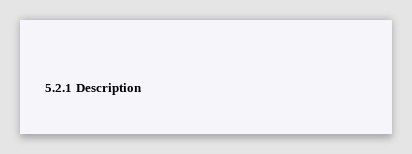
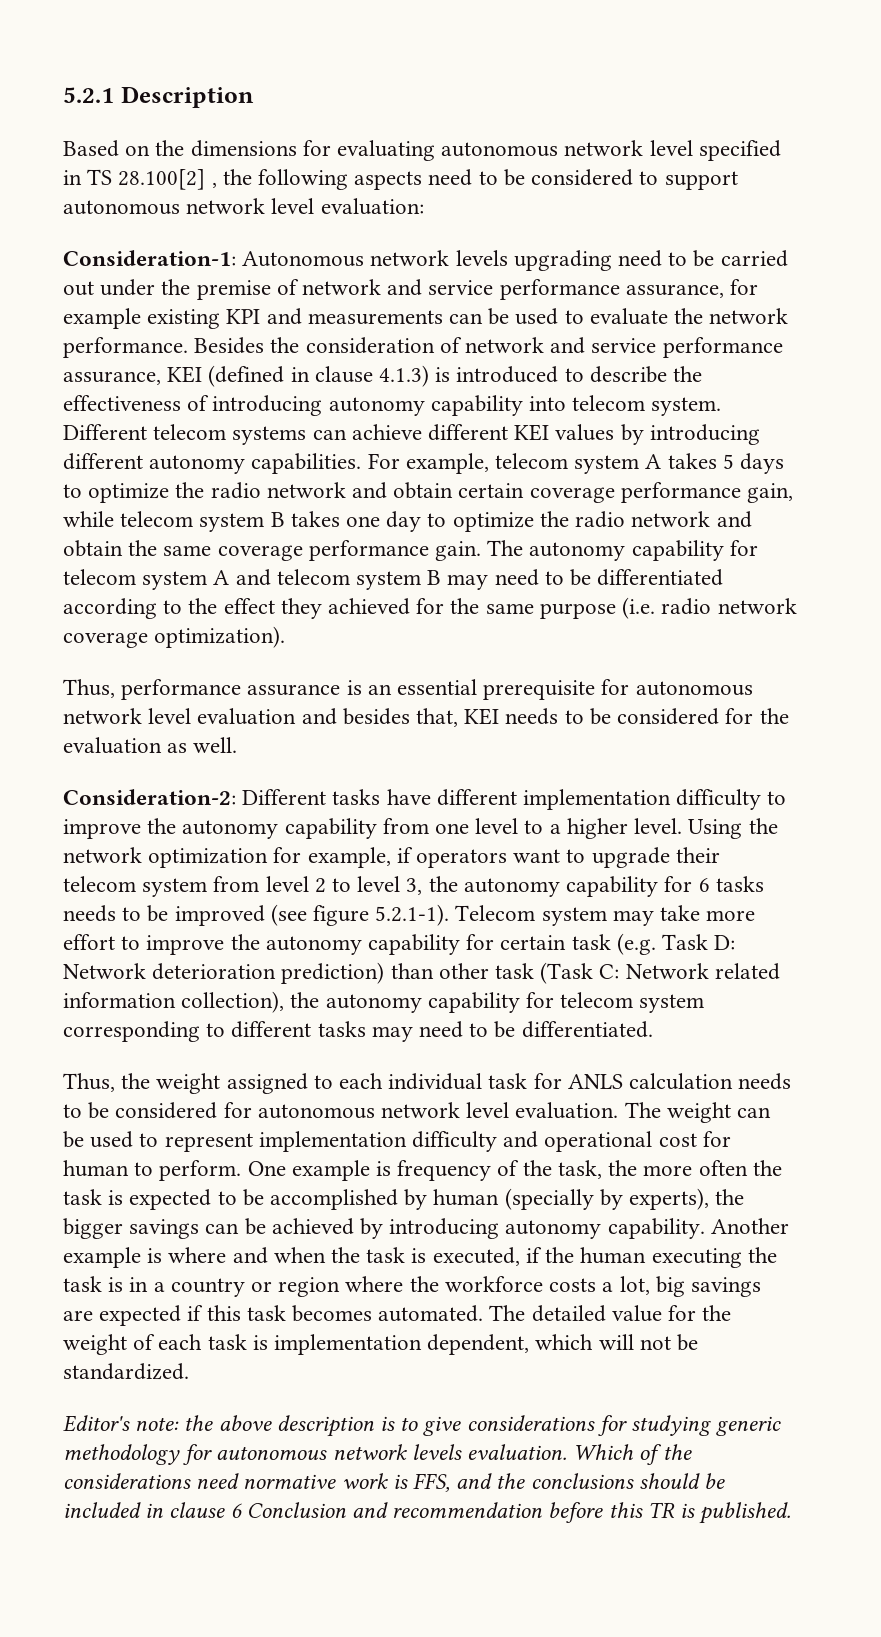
(142, 89) none -> [63,140,781,161] [63,169,738,190] [63,198,424,215] [63,250,788,271] [63,279,759,300] [63,308,789,329] [63,337,783,358] [63,365,703,387] [63,395,722,416] [63,424,760,445] [63,453,785,474] [63,482,794,503] [63,511,752,532] [63,540,758,561] [63,569,724,590] [63,597,797,619] [63,626,286,648] [63,679,753,700] [63,708,789,727] [63,737,238,754] [63,789,787,810] [63,818,778,839] [63,847,720,868] [63,876,764,897] [63,904,756,926] [63,933,736,955] [63,962,780,984] [63,991,705,1013] [63,1021,653,1042] [63,1073,792,1094] [63,1102,772,1123] [63,1131,731,1152] [63,1160,782,1181] [63,1188,745,1210] [63,1218,789,1239] [63,1247,777,1268] [63,1276,761,1297] [63,1305,732,1326] [63,1334,699,1355] [63,1363,189,1380] [63,1415,782,1437] [63,1444,692,1465] [63,1473,726,1492] [63,1502,792,1524] // Based on the dimensions for evaluating autonomous network level specified in TS 28.100[2] , the following aspects need to be considered to support autonomous network level evaluation: // Consideration-1: Autonomous network levels upgrading need to be carried out under the premise of network and service performance assurance, for example existing KPI and measurements can be used to evaluate the network performance. Besides the consideration of network and service performance assurance, KEI (defined in clause 4.1.3) is introduced to describe the effectiveness of introducing autonomy capability into telecom system. Different telecom systems can achieve different KEI values by introducing different autonomy capabilities. For example, telecom system A takes 5 days to optimize the radio network and obtain certain coverage performance gain, while telecom system B takes one day to optimize the radio network and obtain the same coverage performance gain. The autonomy capability for telecom system A and telecom system B may need to be differentiated according to the effect they achieved for the same purpose (i.e. radio network coverage optimization). // Thus, performance assurance is an essential prerequisite for autonomous network level evaluation and besides that, KEI needs to be considered for the evaluation as well. // Consideration-2: Different tasks have different implementation difficulty to improve the autonomy capability from one level to a higher level. Using the network optimization for example, if operators want to upgrade their telecom system from level 2 to level 3, the autonomy capability for 6 tasks needs to be improved (see figure 5.2.1-1). Telecom system may take more effort to improve the autonomy capability for certain task (e.g. Task D: Network deterioration prediction) than other task (Task C: Network related information collection), the autonomy capability for telecom system corresponding to different tasks may need to be differentiated. // Thus, the weight assigned to each individual task for ANLS calculation needs to be considered for autonomous network level evaluation. The weight can be used to represent implementation difficulty and operational cost for human to perform. One example is frequency of the task, the more often the task is expected to be accomplished by human (specially by experts), the bigger savings can be achieved by introducing autonomy capability. Another example is where and when the task is executed, if the human executing the task is in a country or region where the workforce costs a lot, big savings are expected if this task becomes automated. The detailed value for the weight of each task is implementation dependent, which will not be standardized. // Editor's note: the above description is to give considerations for studying generic methodology for autonomous network levels evaluation. Which of the considerations need normative work is FFS, and the conclusions should be included in clause 6 Conclusion and recommendation before this TR is published.

